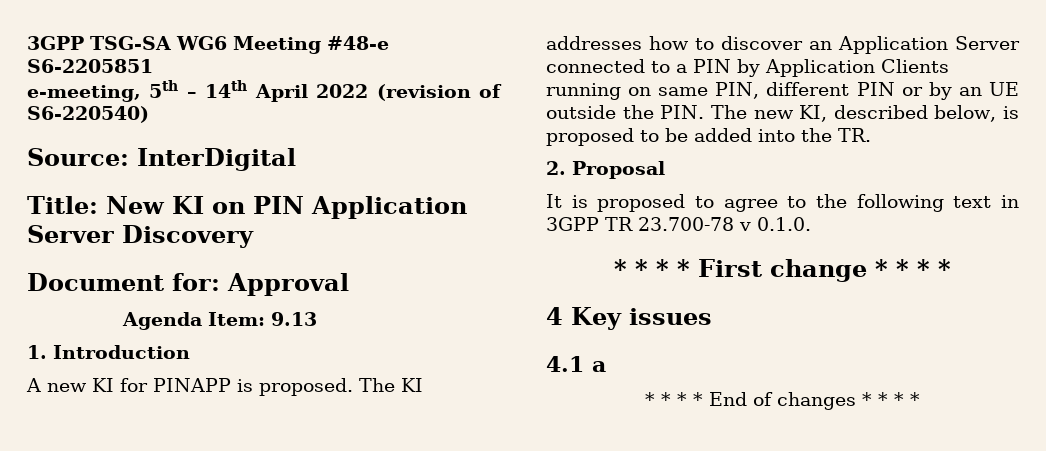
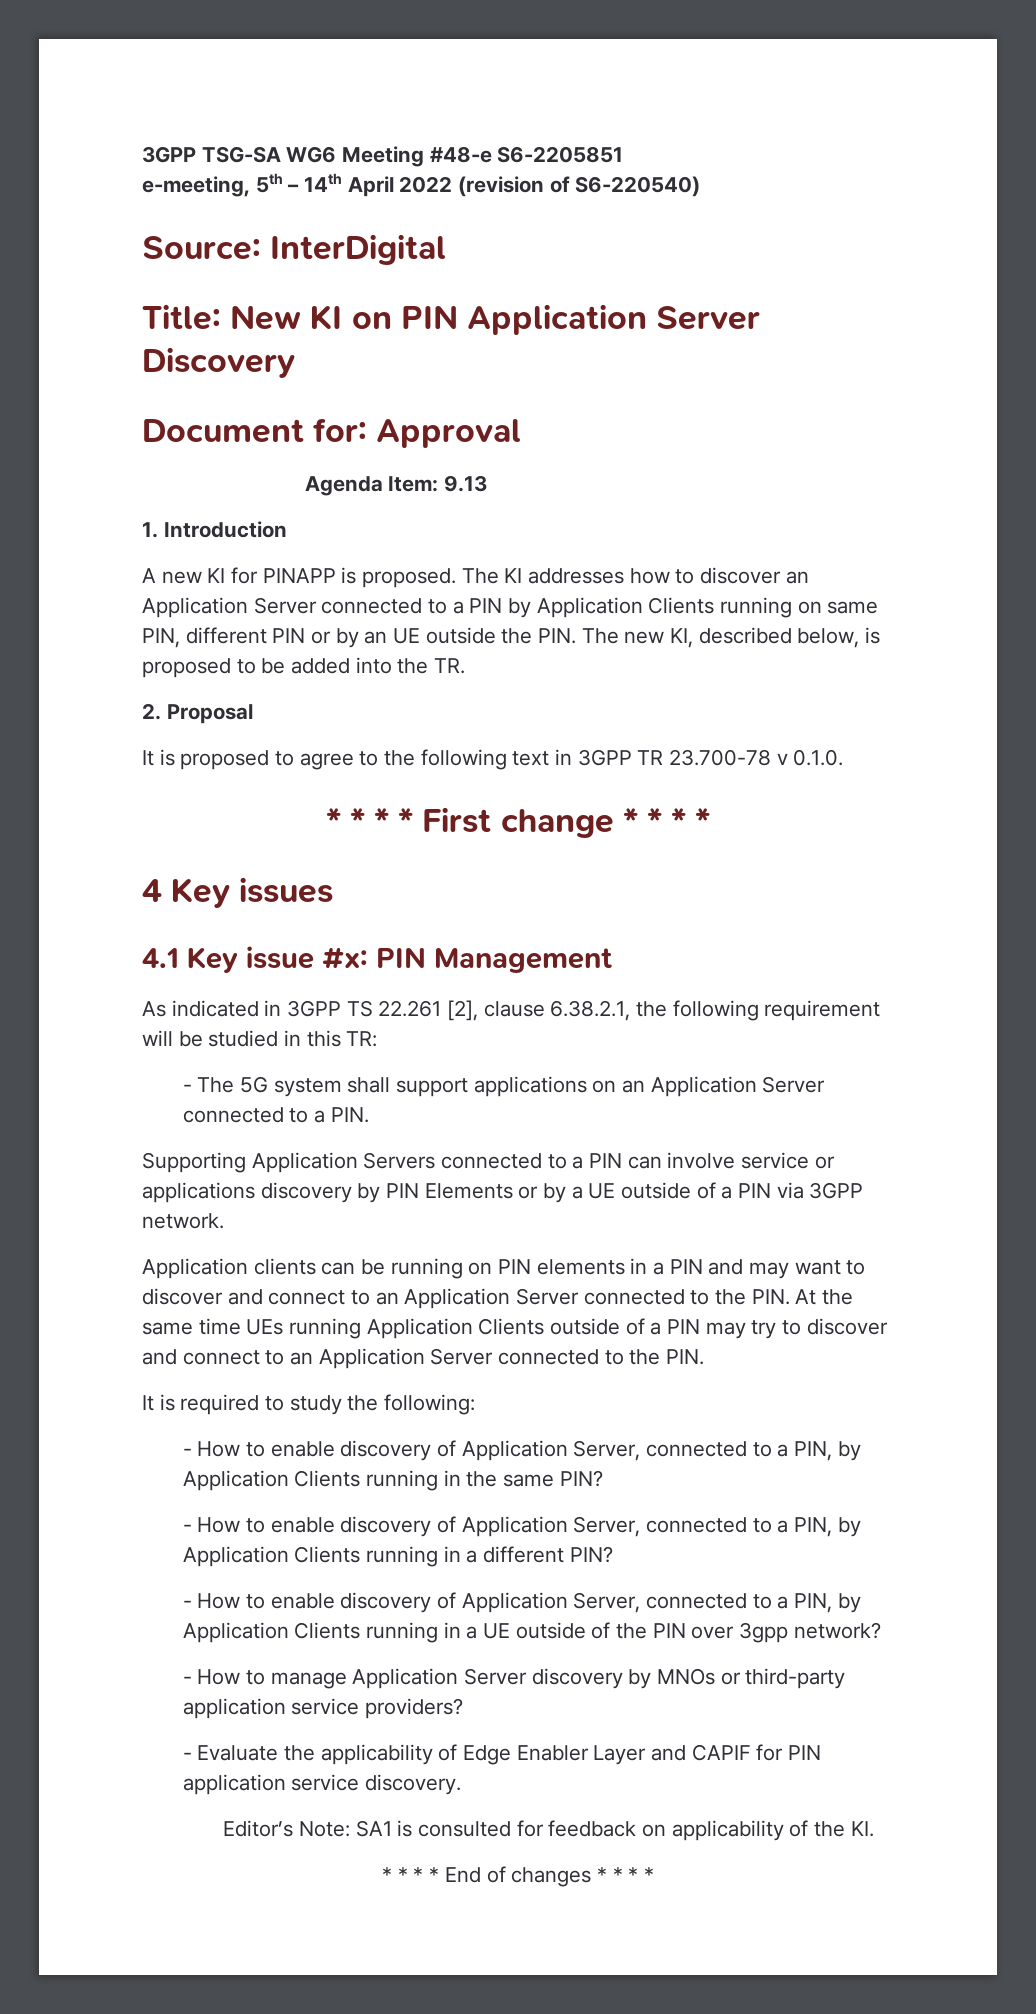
[592,361,606,372] a -> [187,946,612,973] [142,1000,881,1021] [142,1030,378,1047] [182,1076,826,1097] [182,1107,369,1123] [142,1152,835,1173] [142,1182,864,1203] [142,1213,224,1229] [142,1258,866,1279] [142,1288,854,1309] [142,1318,888,1339] [142,1348,705,1369] [142,1394,476,1415] [182,1440,861,1461] [182,1470,603,1491] [182,1516,861,1537] [182,1546,613,1567] [182,1592,861,1613] [182,1622,881,1643] [182,1668,846,1689] [182,1698,464,1719] [182,1744,822,1765] [182,1774,462,1795] [223,1820,874,1841] Key issue #x: PIN Management // As indicated in 3GPP TS 22.261 [2], clause 6.38.2.1, the following requirement will be studied in this TR: // - The 5G system shall support applications on an Application Server connected to a PIN. // Supporting Application Servers connected to a PIN can involve service or applications discovery by PIN Elements or by a UE outside of a PIN via 3GPP network. // Application clients can be running on PIN elements in a PIN and may want to discover and connect to an Application Server connected to the PIN. At the same time UEs running Application Clients outside of a PIN may try to discover and connect to an Application Server connected to the PIN. // It is required to study the following: // - How to enable discovery of Application Server, connected to a PIN, by Application Clients running in the same PIN? // - How to enable discovery of Application Server, connected to a PIN, by Application Clients running in a different PIN? // - How to enable discovery of Application Server, connected to a PIN, by Application Clients running in a UE outside of the PIN over 3gpp network? // - How to manage Application Server discovery by MNOs or third-party application service providers? // - Evaluate the applicability of Edge Enabler Layer and CAPIF for PIN application service discovery. // Editor’s Note: SA1 is consulted for feedback on applicability of the KI.

